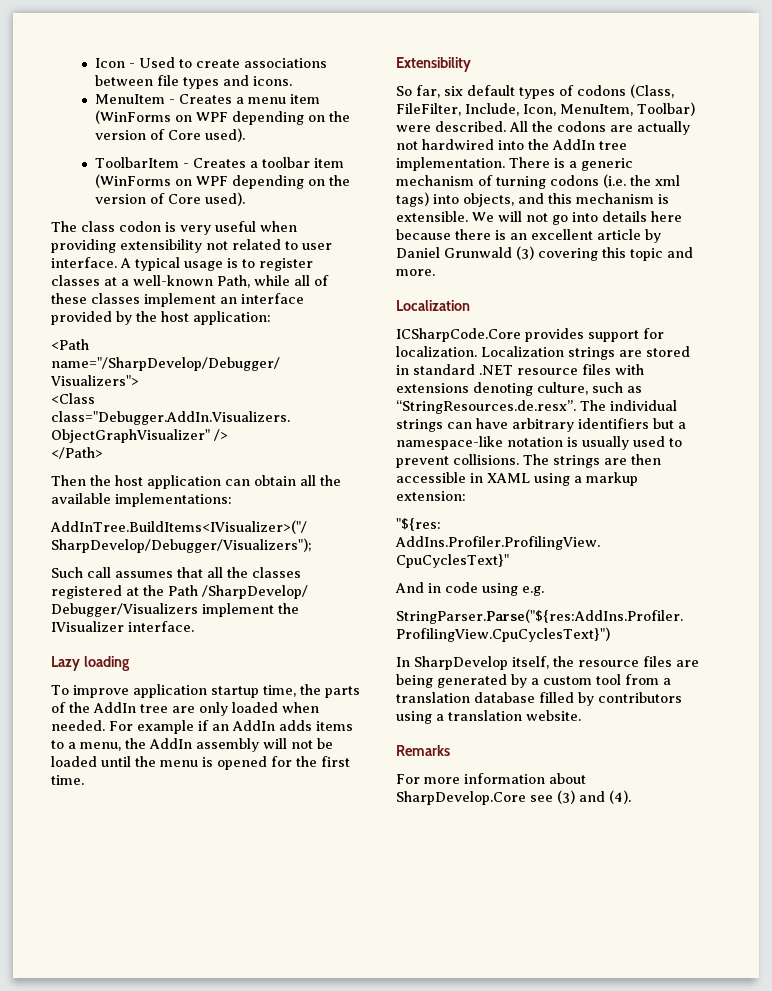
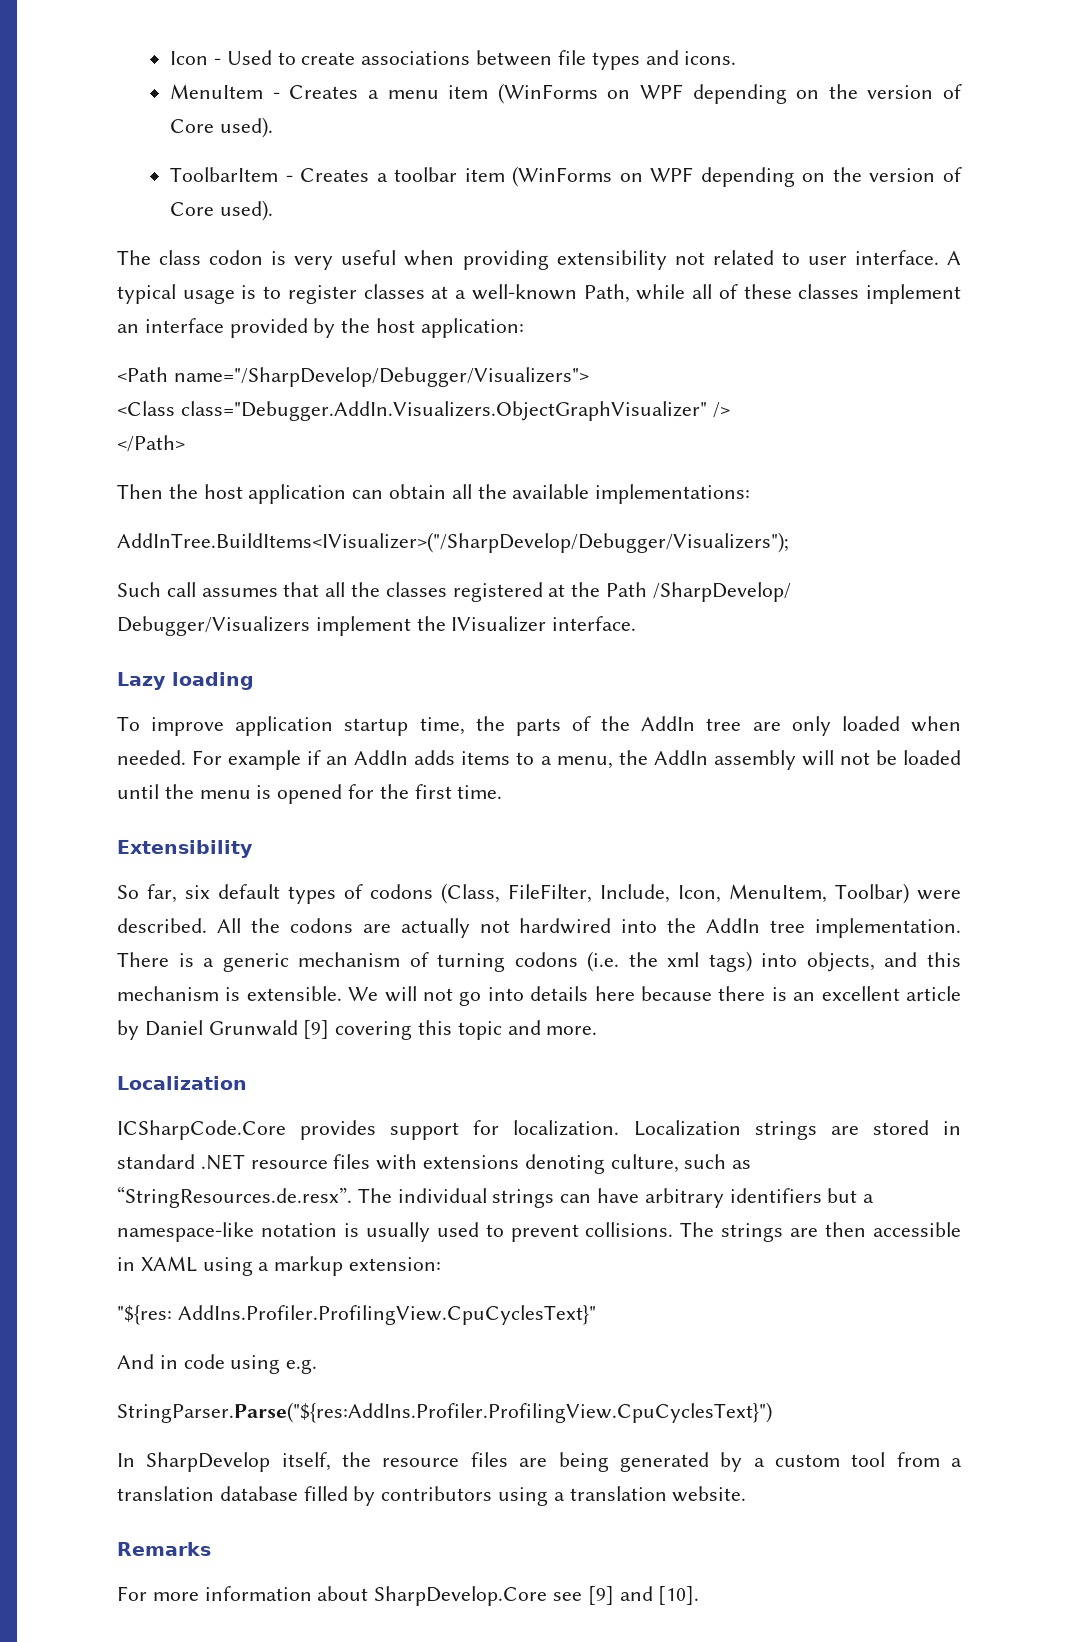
[516,246,534,260] (3) -> [303,1020,330,1039] [9]
[557,790,631,804] (3) and (4). -> [587,1586,700,1605] [9] and [10].

